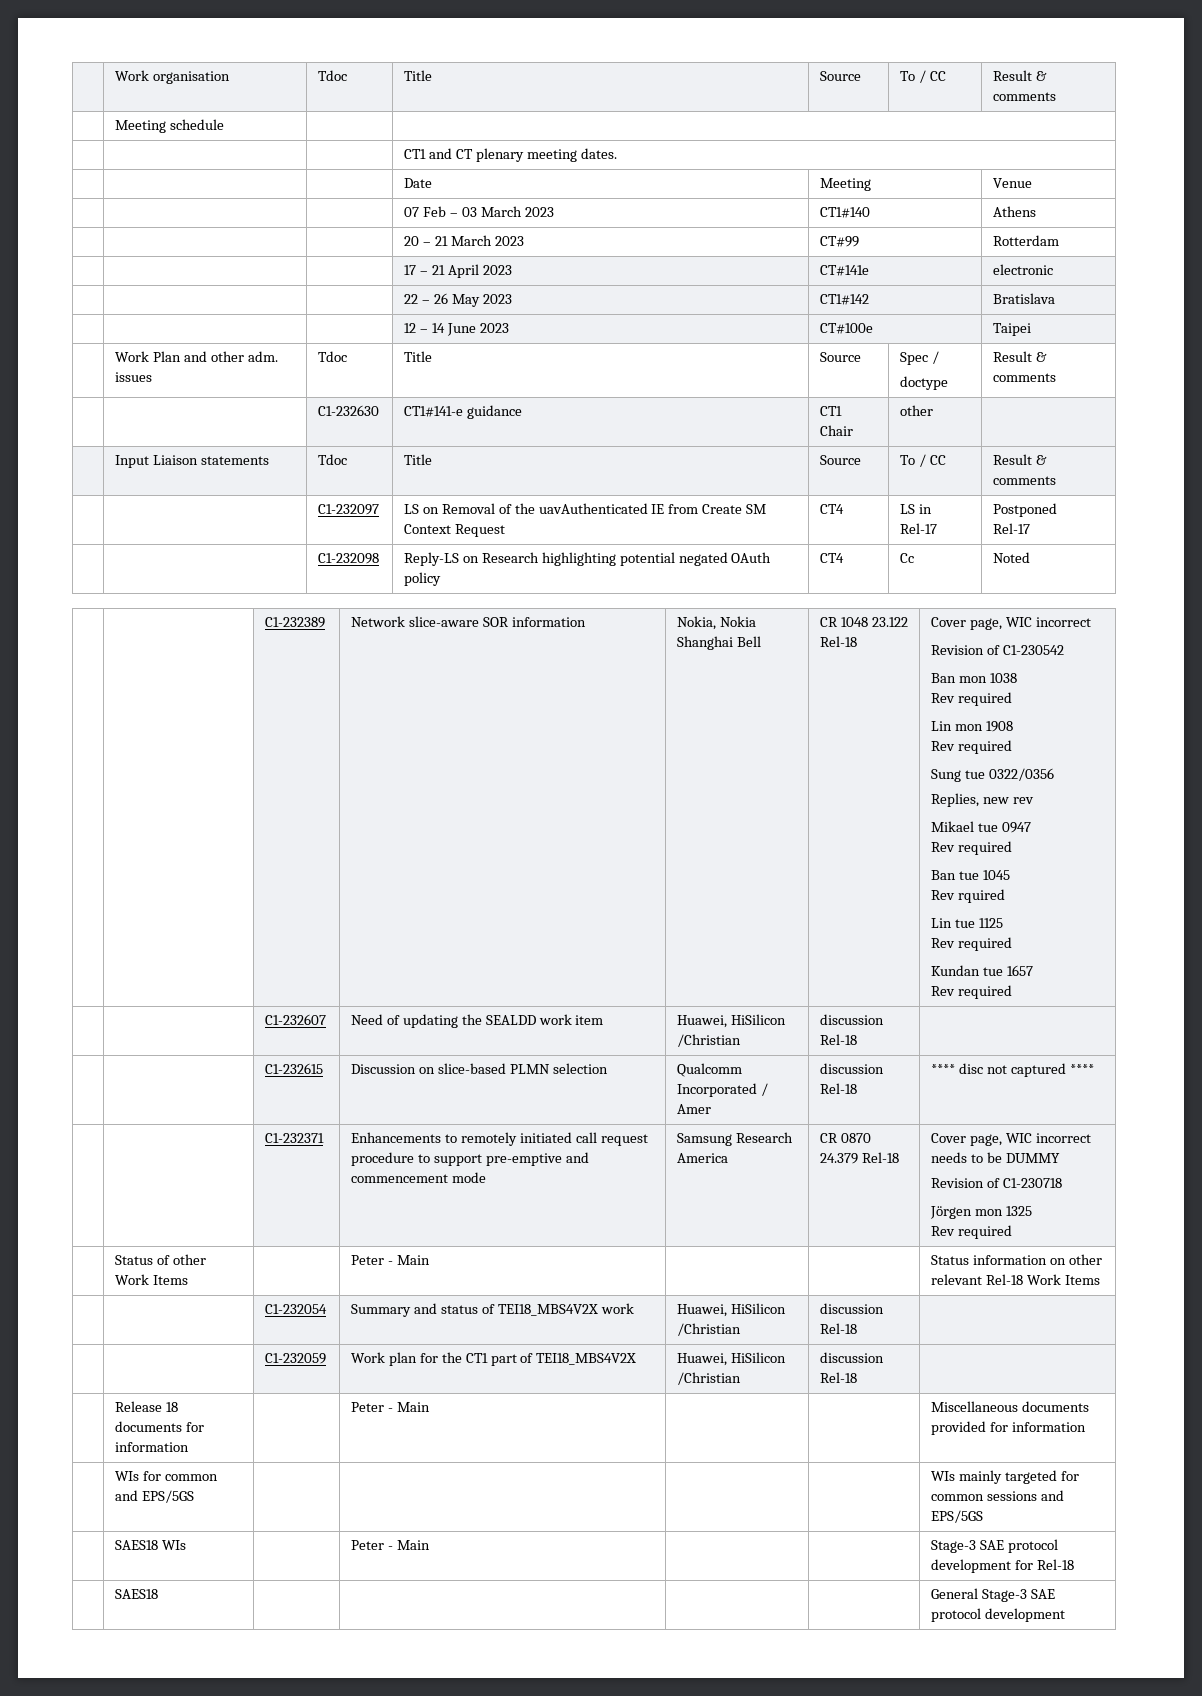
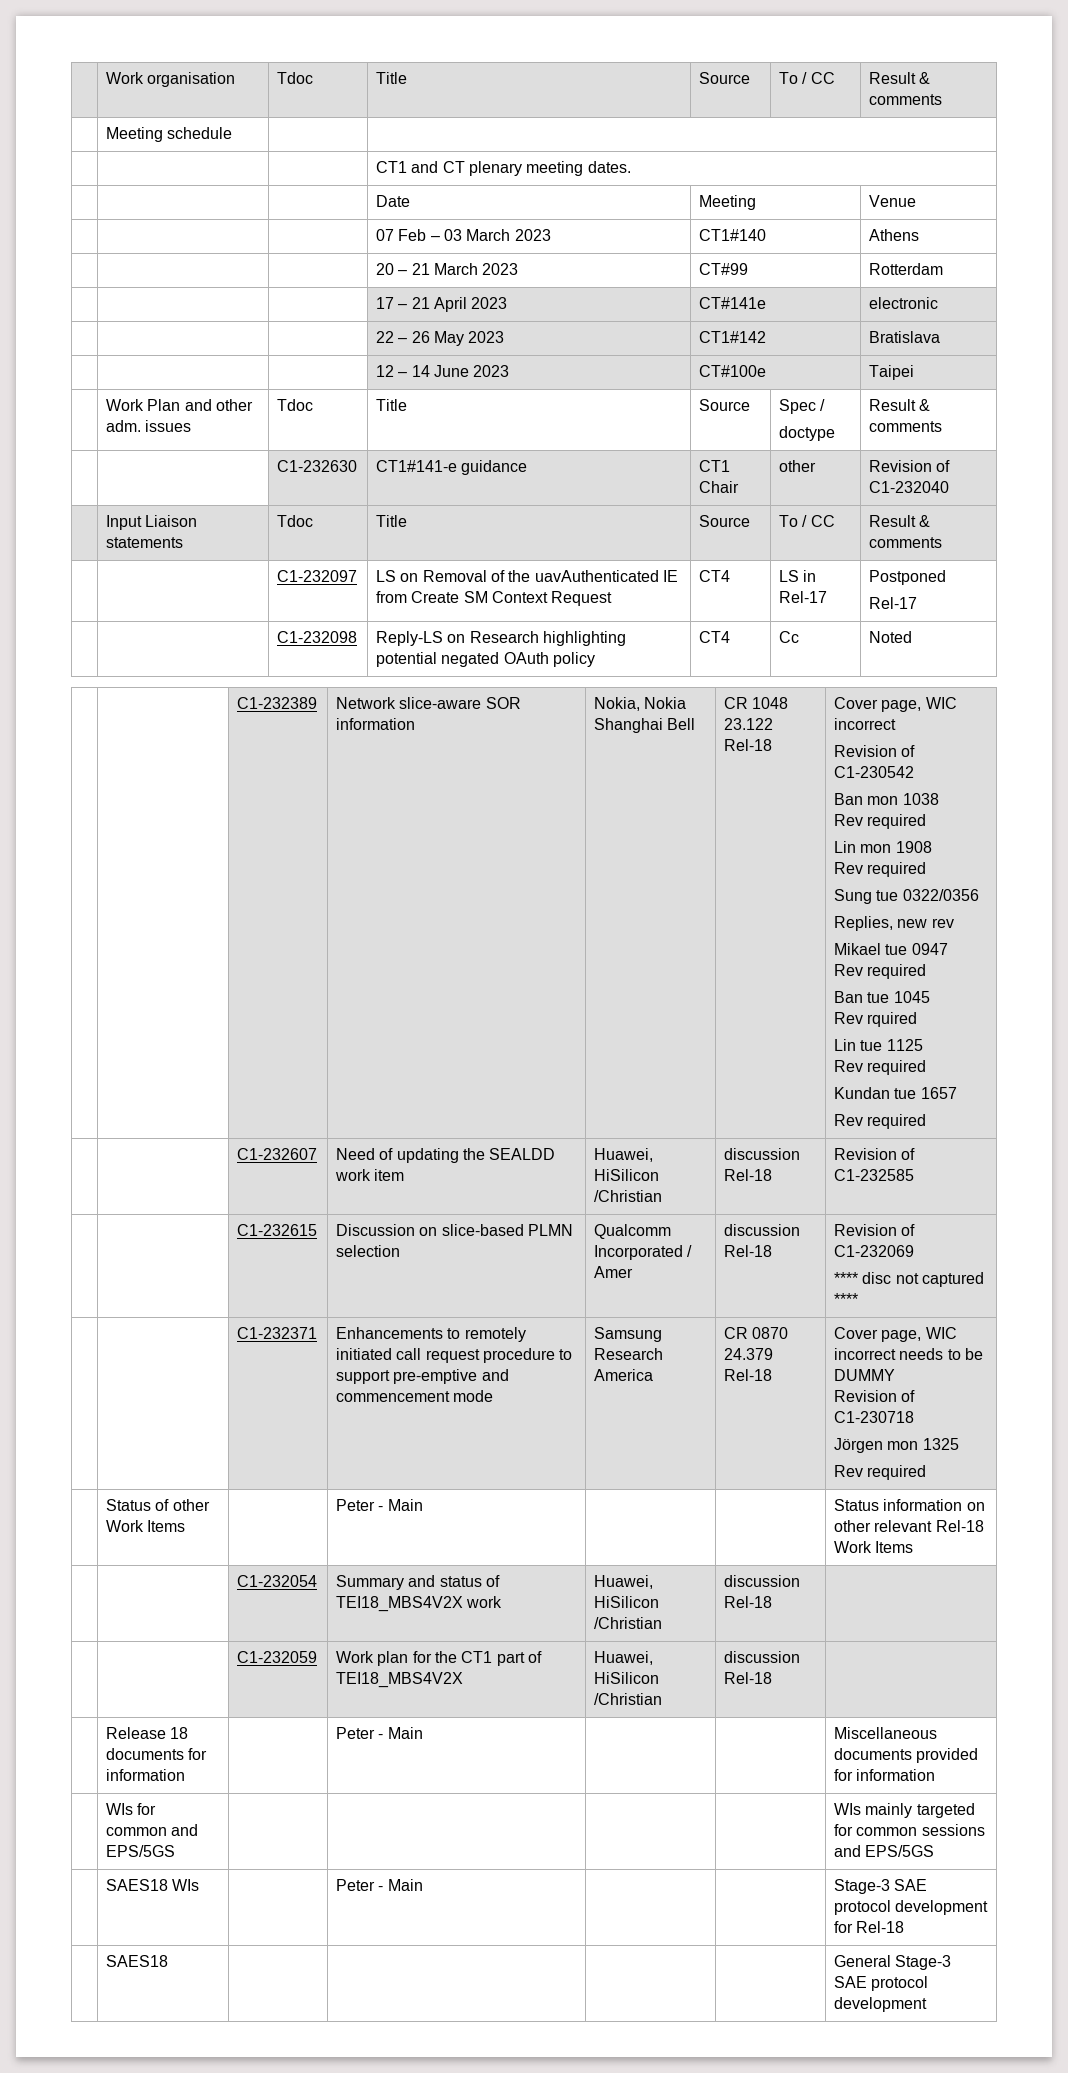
(933, 410) none -> [869,460,951,472] [869,481,950,493] Revision of C1-232040
(857, 1039) none -> [834,1148,916,1160] [834,1169,915,1181] Revision of C1-232585
(857, 1088) none -> [834,1224,916,1236] [834,1245,915,1257] Revision of C1-232069 //

